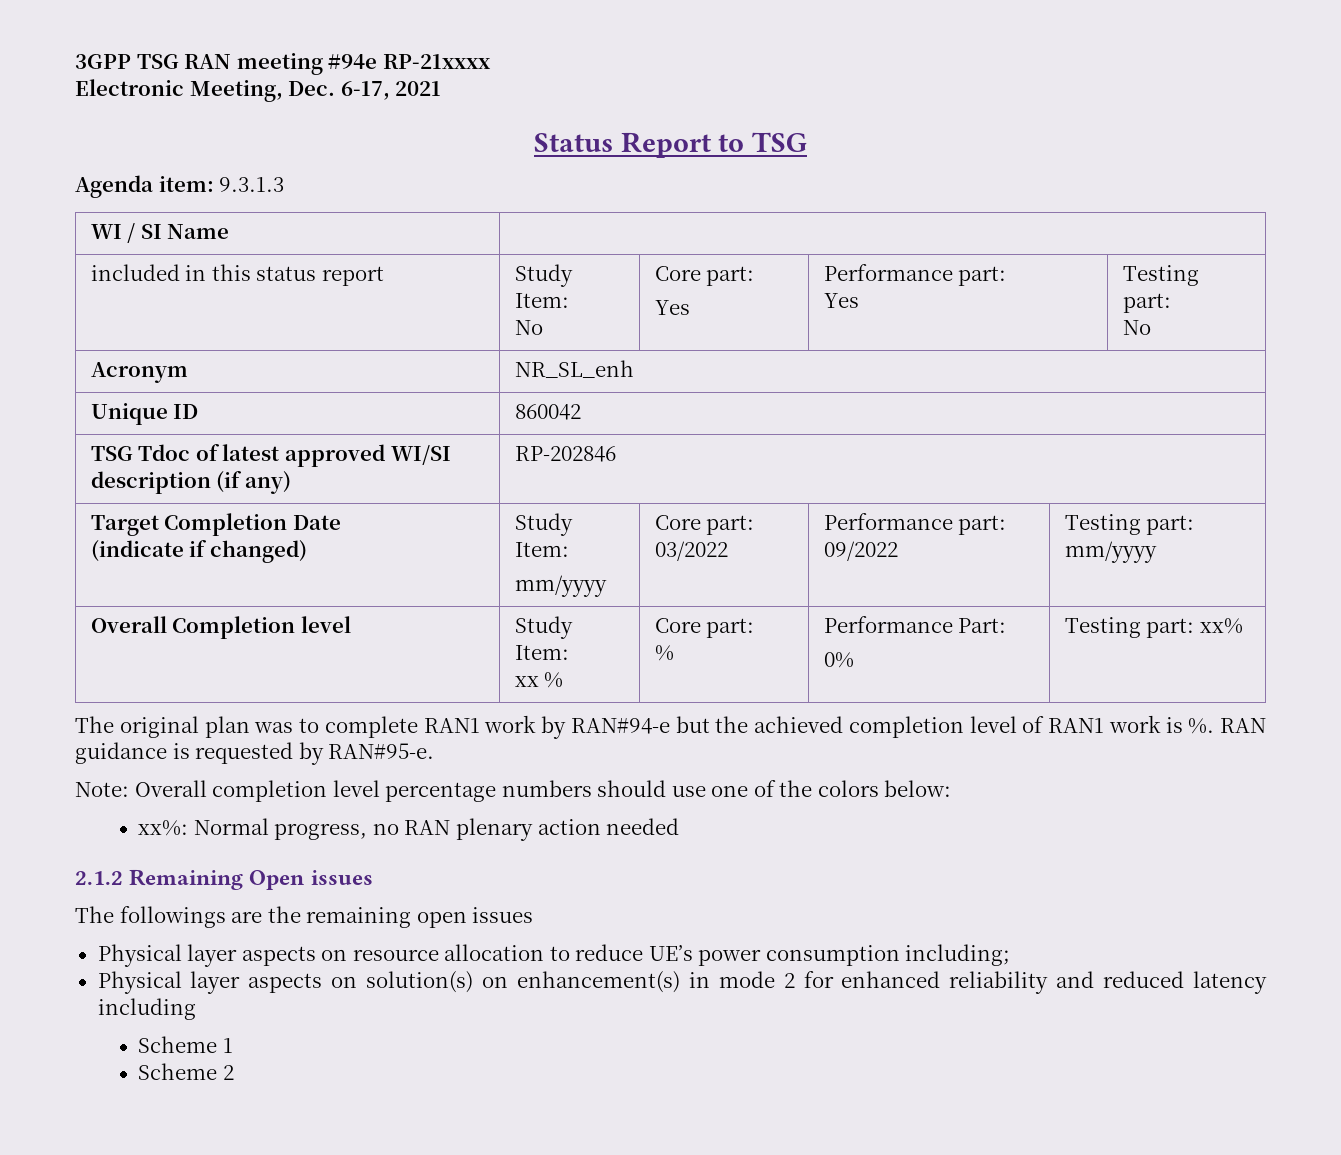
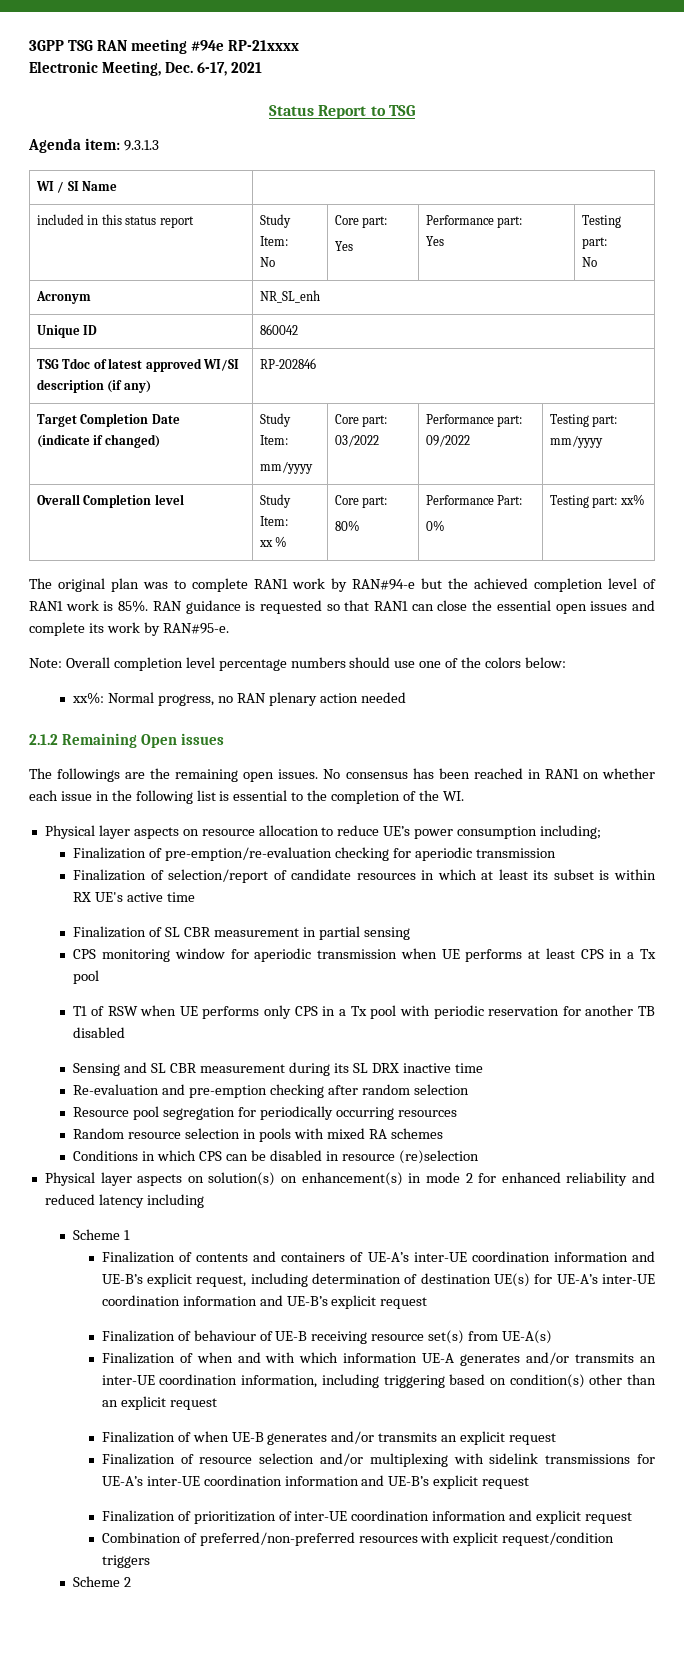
[654,645,674,661] % -> [334,520,360,531] 80%
[1188,718,1215,734] %. -> [118,600,149,612] 85%.
(294, 753) none -> [326,600,655,614] [29,622,140,636] so that RAN1 can close the essential open issues and complete its work
[472,907,534,923] issues -> [278,768,656,779] [29,790,464,804] issues. No consensus has been reached in RAN1 on whether each issue in the following list is essential to the completion of the WI.
(1011, 955) none -> [73,847,556,861] [73,869,656,883] [73,892,196,902] [73,926,410,940] [73,948,656,962] [73,970,100,984] [73,1005,656,1019] [73,1027,126,1038] [73,1062,483,1076] [73,1084,469,1098] [73,1106,457,1120] [73,1128,443,1142] [73,1150,479,1164] // Finalization of pre-emption/re-evaluation checking for aperiodic transmission // Finalization of selection/report of candidate resources in which at least its subset is within RX UE's active time // Finalization of SL CBR measurement in partial sensing // CPS monitoring window for aperiodic transmission when UE performs at least CPS in a Tx pool // T1 of RSW when UE performs only CPS in a Tx pool with periodic reservation for another TB disabled // Sensing and SL CBR measurement during its SL DRX inactive time // Re-evaluation and pre-emption checking after random selection // Resource pool segregation for periodically occurring resources // Random resource selection in pools with mixed RA schemes // Conditions in which CPS can be disabled in resource (re)selection
(233, 1045) none -> [101,1251,655,1263] [101,1273,656,1287] [101,1295,428,1309] [101,1330,553,1344] [101,1352,656,1366] [101,1374,656,1388] [101,1396,217,1410] [101,1431,557,1445] [101,1453,655,1467] [101,1475,530,1489] [101,1510,633,1524] [101,1532,615,1546] [101,1555,150,1568] // Finalization of contents and containers of UE-A’s inter-UE coordination information and UE-B’s explicit request, including determination of destination UE(s) for UE-A’s inter-UE coordination information and UE-B’s explicit request // Finalization of behaviour of UE-B receiving resource set(s) from UE-A(s) // Finalization of when and with which information UE-A generates and/or transmits an inter-UE coordination information, including triggering based on condition(s) other than an explicit request // Finalization of when UE-B generates and/or transmits an explicit request // Finalization of resource selection and/or multiplexing with sidelink transmissions for UE-A’s inter-UE coordination information and UE-B’s explicit request // Finalization of prioritization of inter-UE coordination information and explicit request // Combination of preferred/non-preferred resources with explicit request/condition triggers

